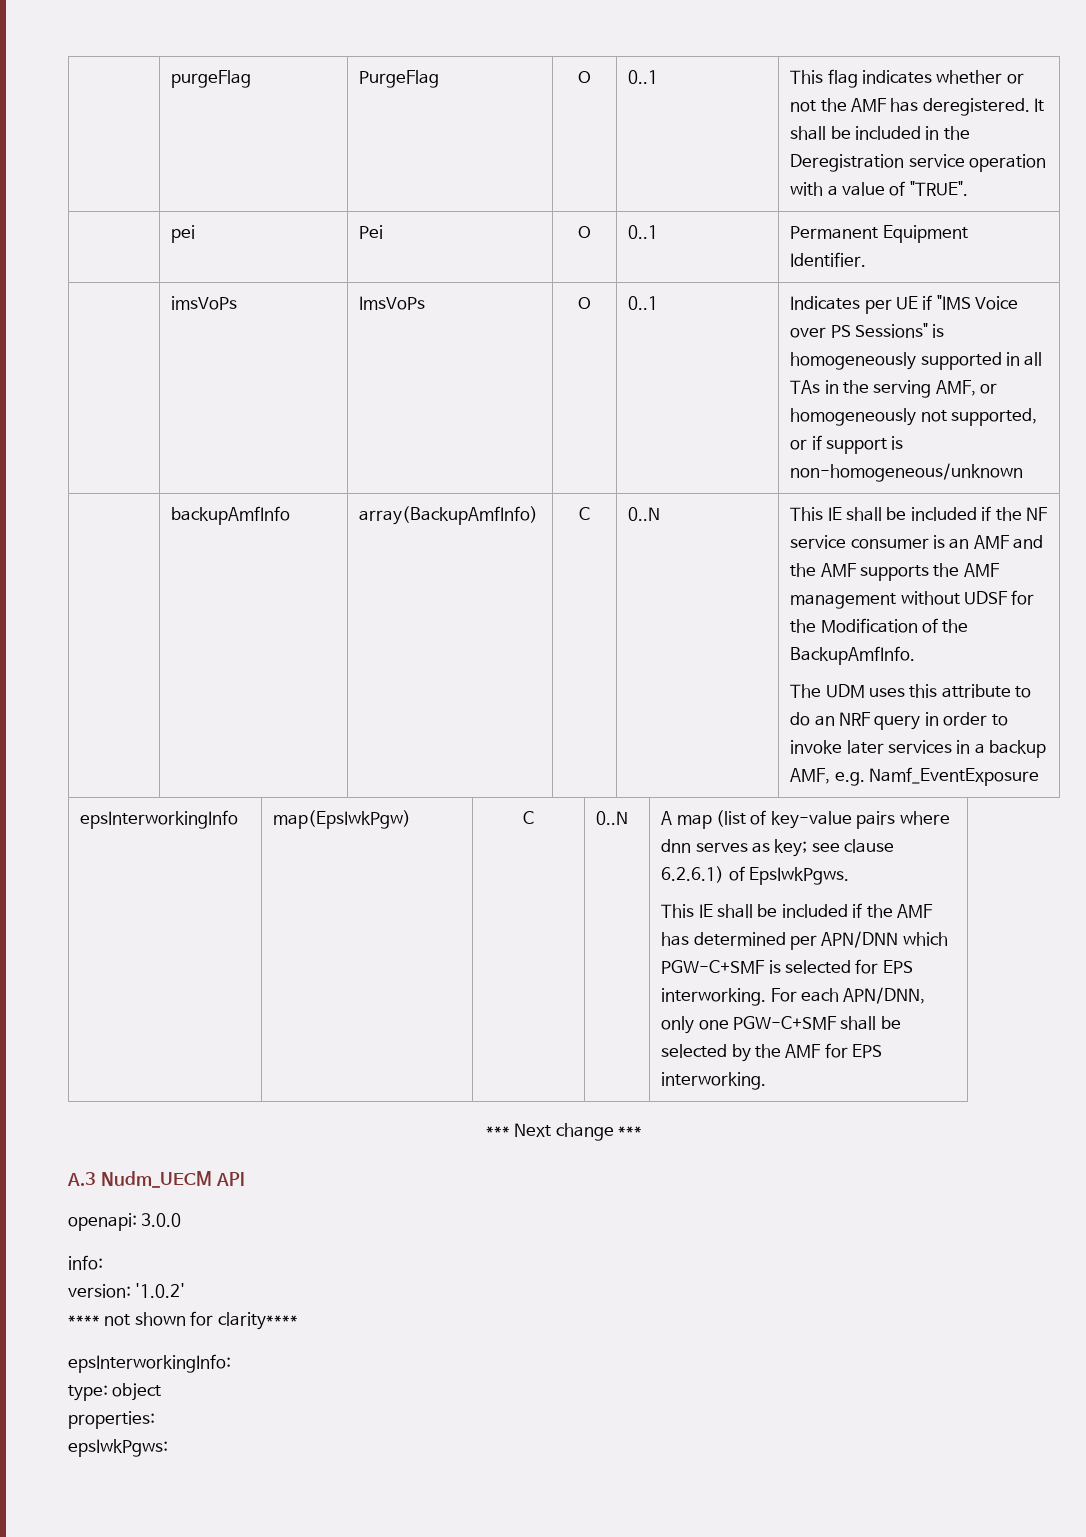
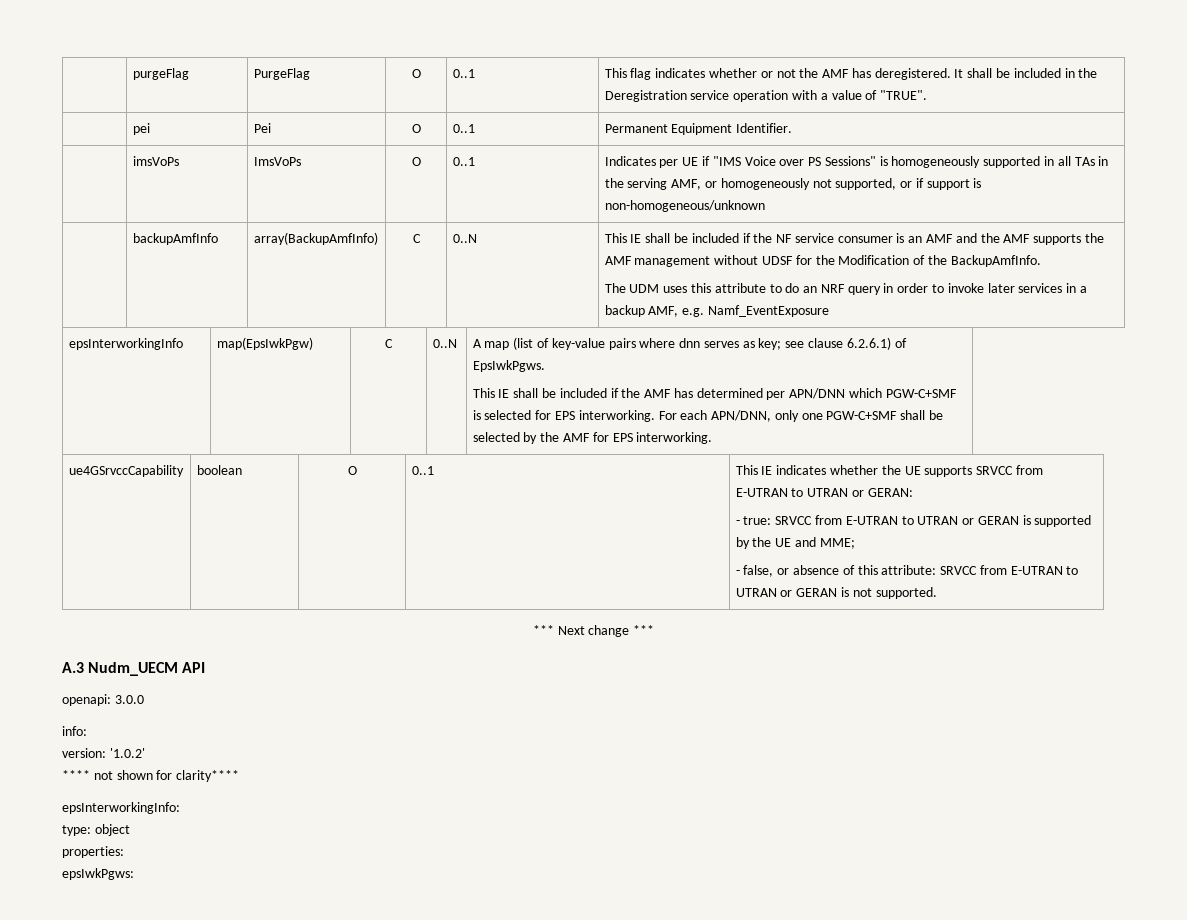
(767, 1081) none -> [68,465,184,477] [196,465,242,475] [347,466,357,475] [411,466,434,475] [735,465,1043,477] [735,488,913,497] [735,515,1092,527] [735,537,855,549] [735,565,1079,577] [735,587,937,599] // ue4GSrvccCapability | boolean | O | 0..1 | This IE indicates whether the UE supports SRVCC from E-UTRAN to UTRAN or GERAN: // - true: SRVCC from E-UTRAN to UTRAN or GERAN is supported by the UE and MME; // - false, or absence of this attribute: SRVCC from E-UTRAN to UTRAN or GERAN is not supported.

